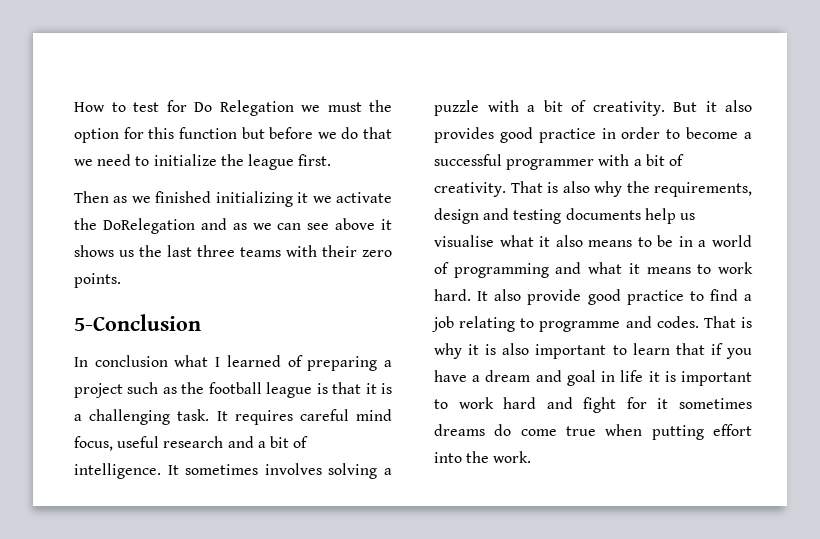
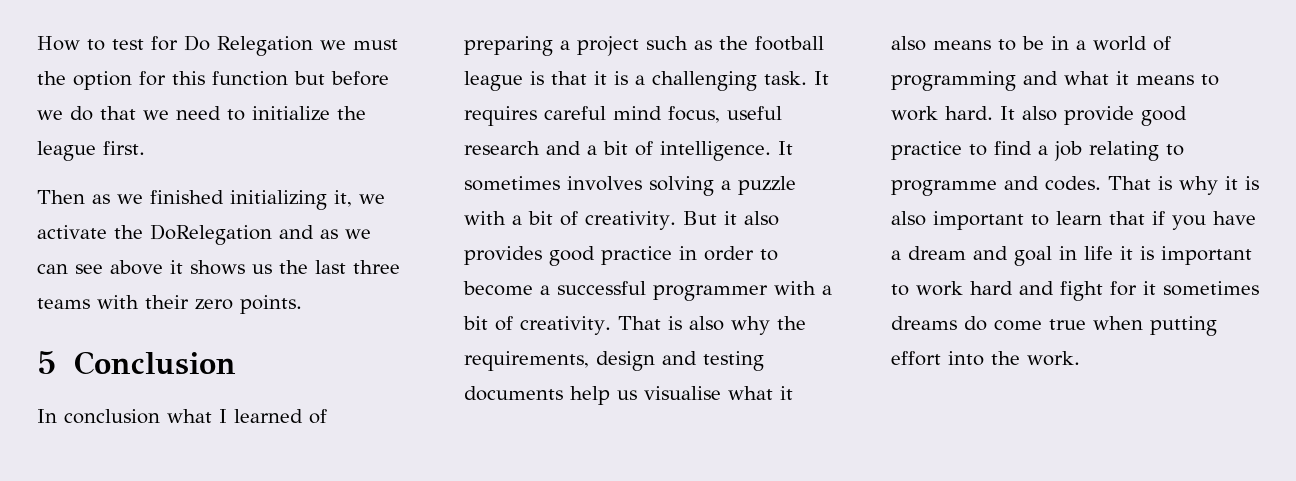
[297,192,309,203] it -> [334,190,352,207] it,
[74,314,201,331] 5-Conclusion -> [37,351,236,375] 5 Conclusion

